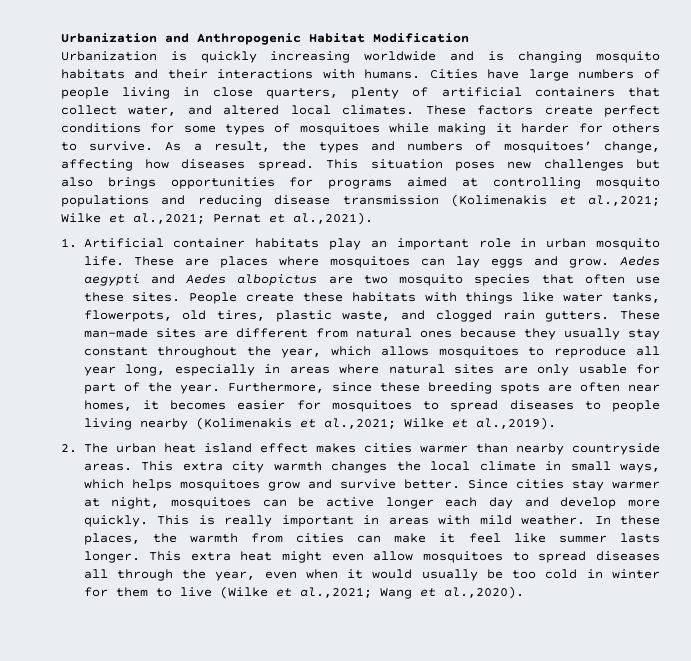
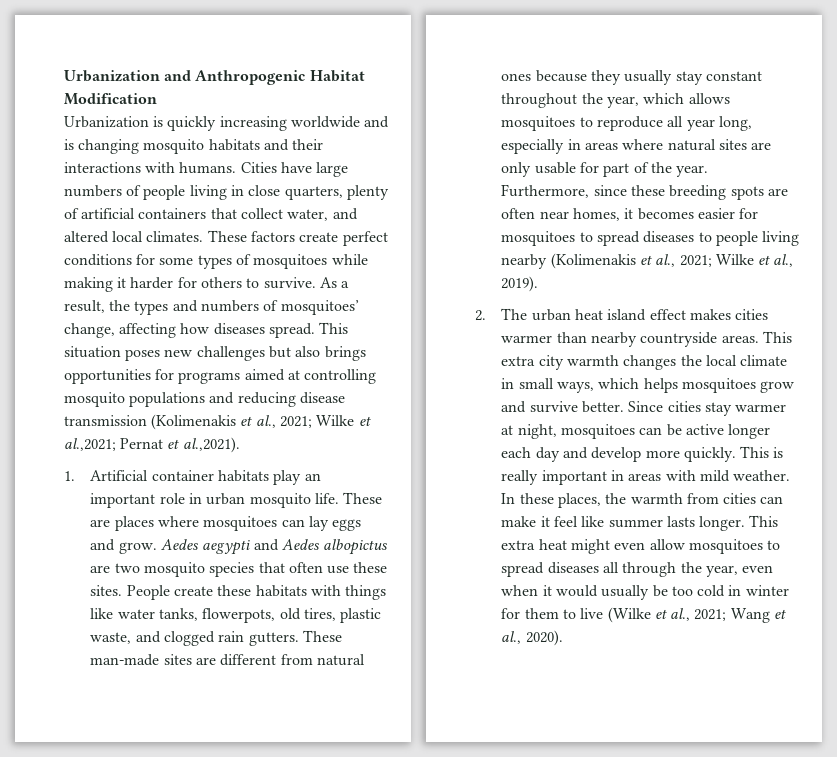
[588,195,660,206] al.,2021; -> [255,415,312,428] al., 2021;
[323,417,556,430] al.,2021; Wilke et al.,2019). -> [655,254,794,267] [501,276,539,292] al., 2021; Wilke et al., 2019).
[299,586,524,599] al.,2021; Wang et al.,2020). -> [670,608,787,623] [501,630,563,646] al., 2021; Wang et al., 2020).

